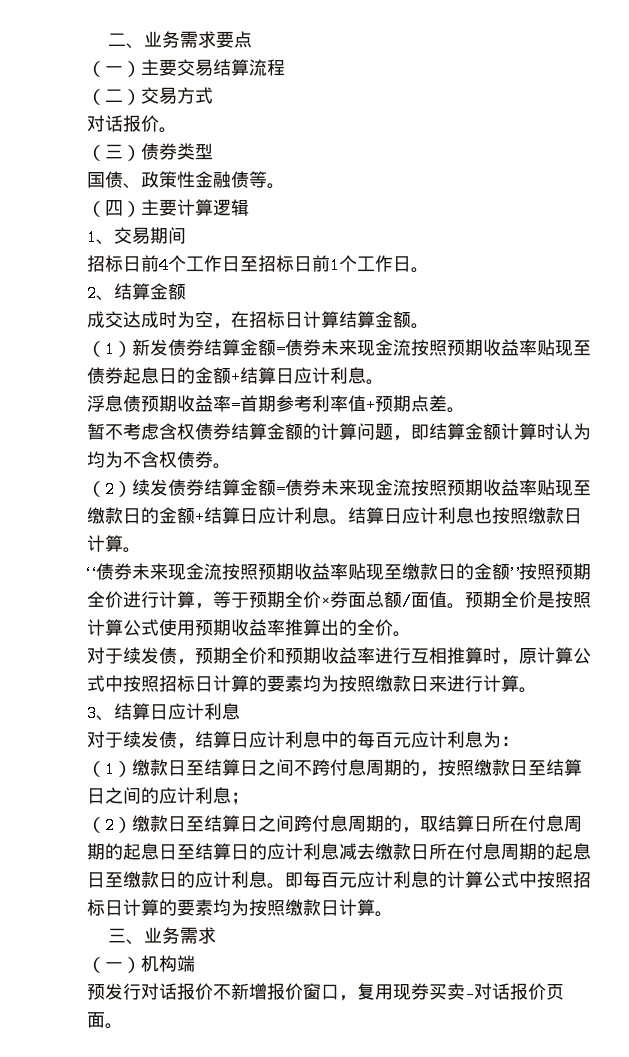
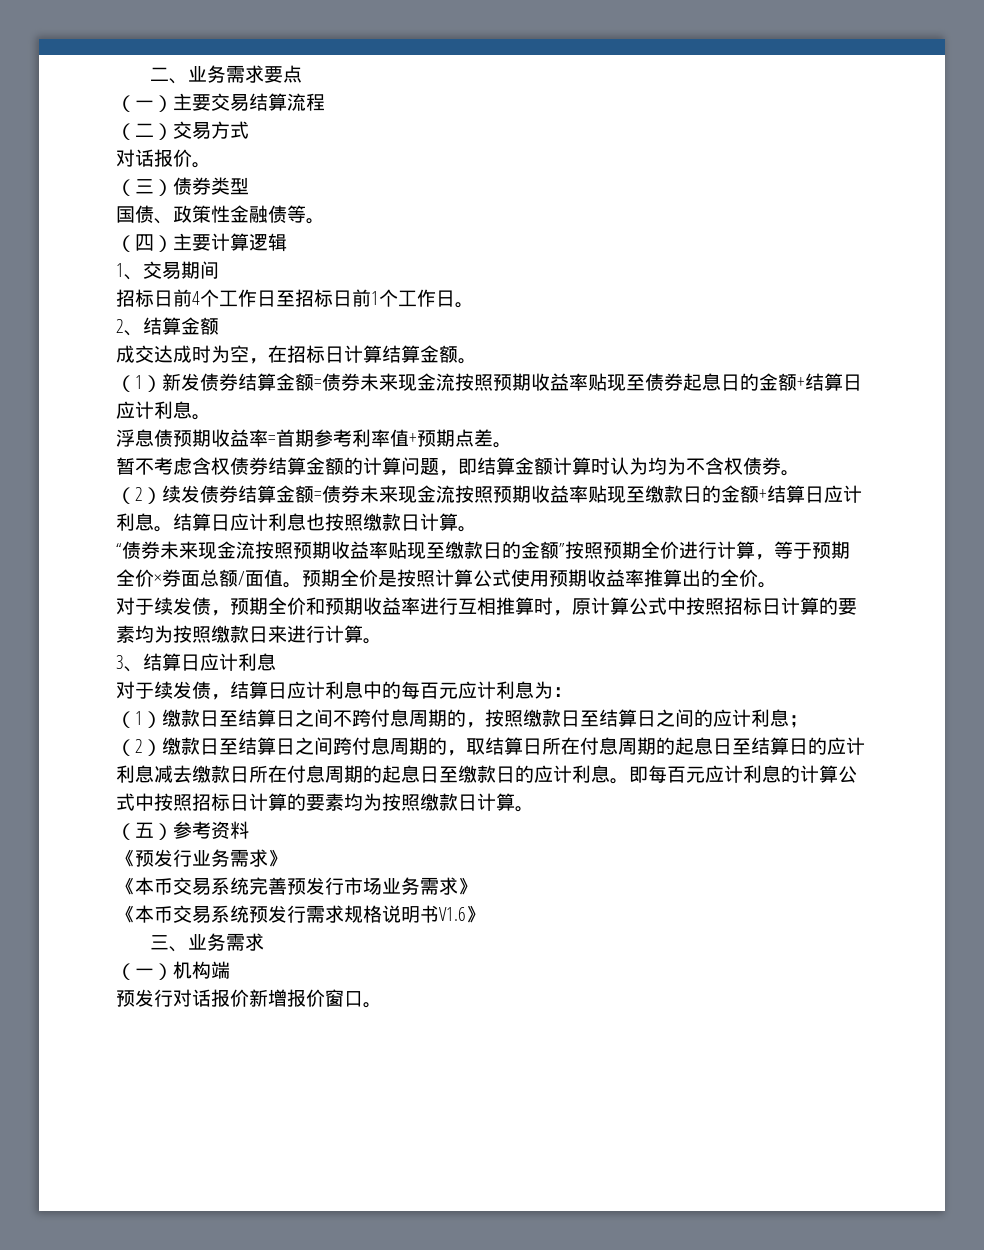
(393, 914) none -> [116,821,249,840] [116,849,287,867] [116,877,477,895] [116,905,485,923] // （五）参考资料 // 《预发行业务需求》 // 《本币交易系统完善预发行市场业务需求》 // 《本币交易系统预发行需求规格说明书V1.6》
[213,984,231,1000] 不 -> (249, 998) none
[339,983,564,1002] [87,1012,105,1028] ，复用现券买卖-对话报价页面 -> (363, 999) none

